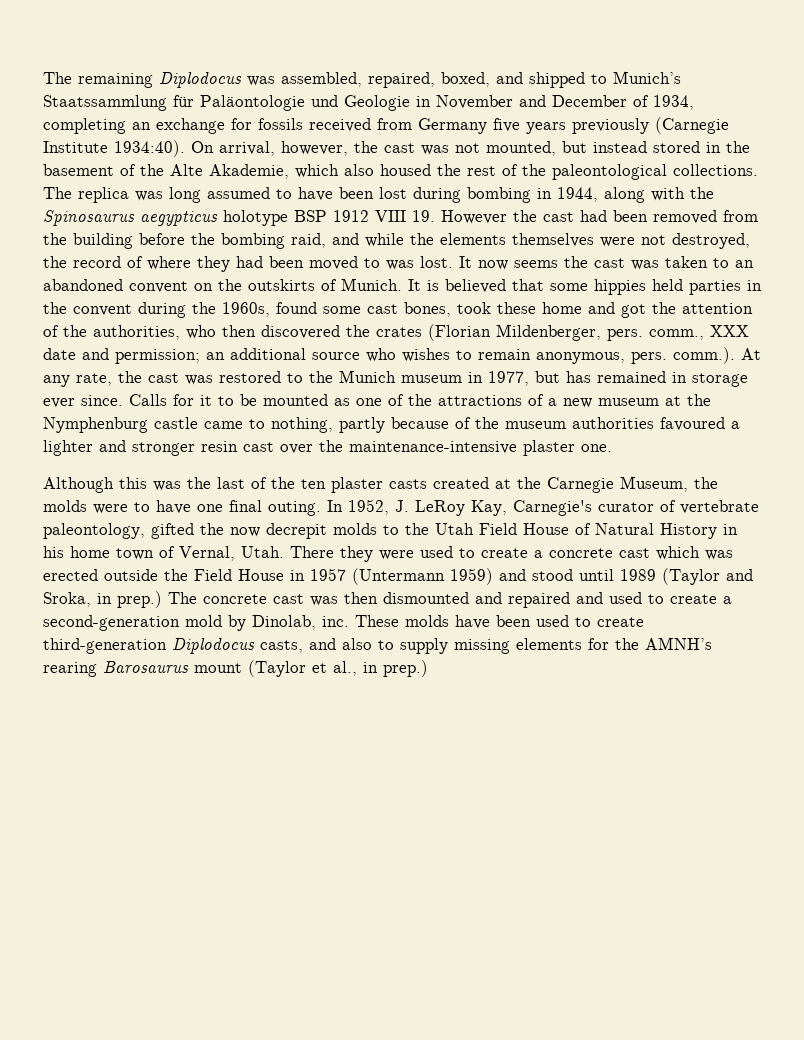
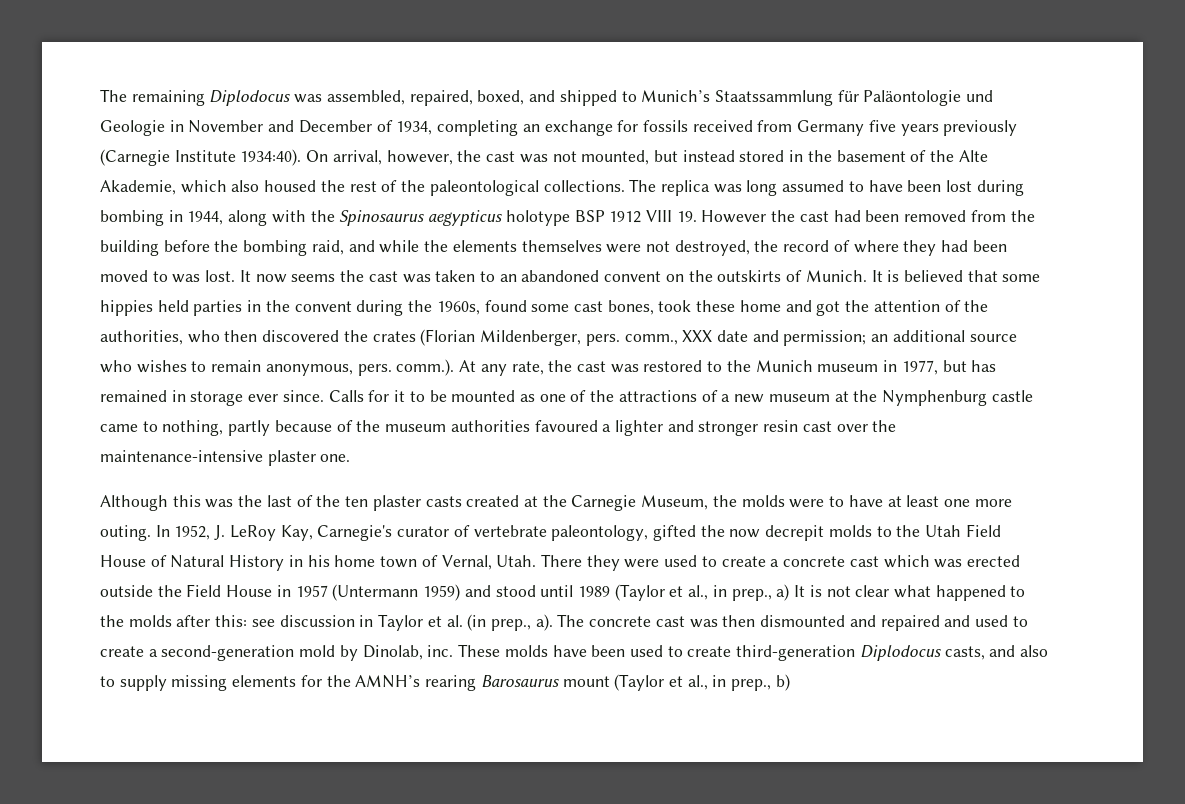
[197,500,262,512] one final -> [887,495,1012,507] at least one more
[726,569,753,581] [43,591,162,608] and Sroka, in prep.) -> [669,584,1026,601] [100,614,553,631] et al., in prep., a) It is not clear what happened to the molds after this: see discussion in Taylor et al. (in prep., a).
[383,660,428,677] prep.) -> [731,674,790,691] prep., b)

